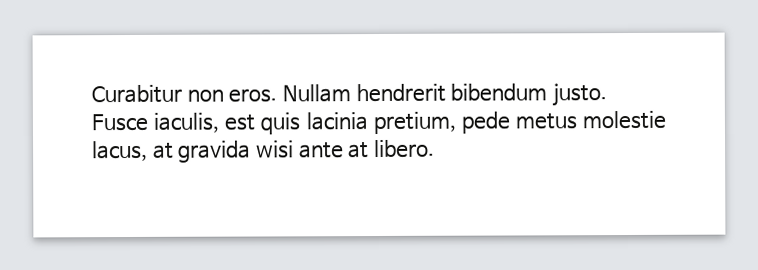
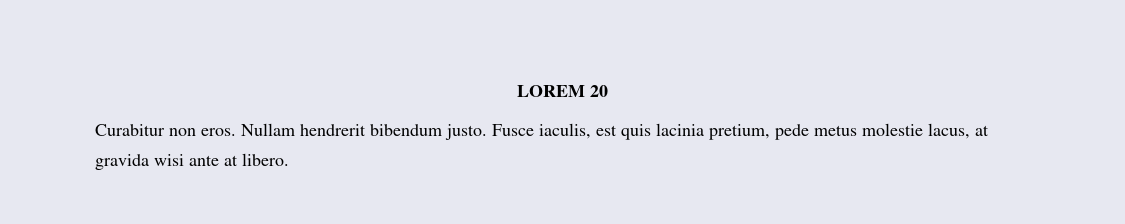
(91, 94) none -> [517,85,608,97] LOREM 20 //

